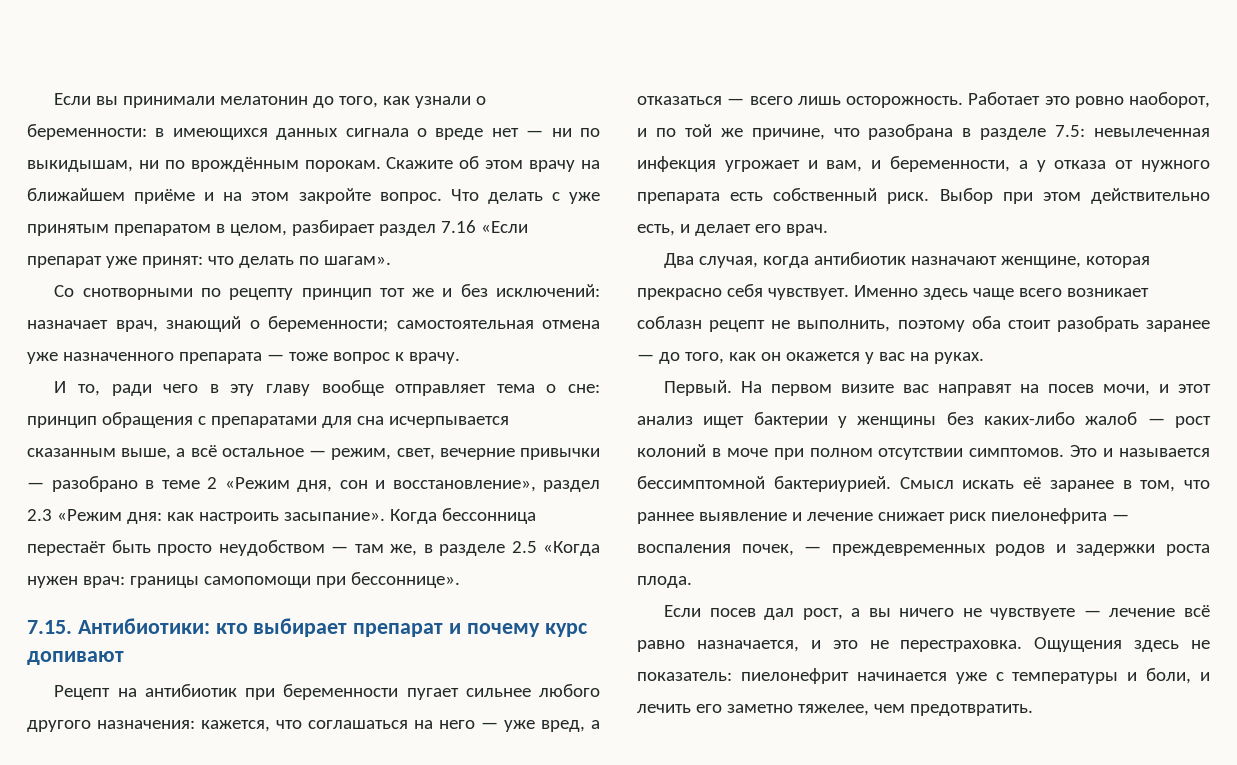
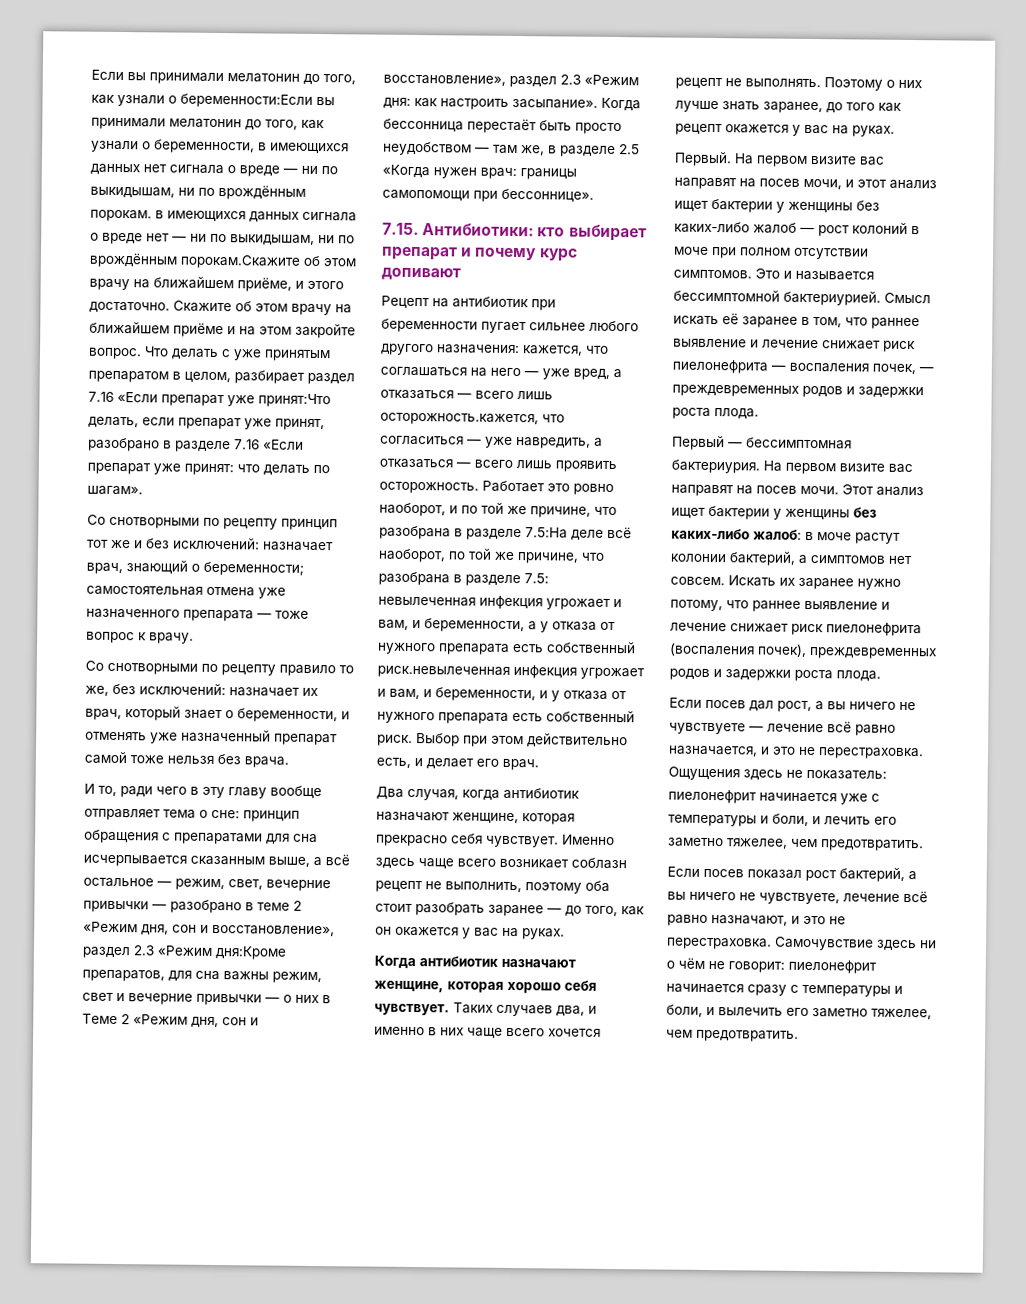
[27,124,147,140] беременности: -> [180,93,335,108] [91,117,325,131] [91,139,349,155] [90,163,338,177] [90,184,306,200] [90,209,152,222] беременности:Если вы принимали мелатонин до того, как узнали о беременности, в имеющихся данных нет сигнала о вреде — ни по выкидышам, ни по врождённым порокам.
[304,160,381,172] порокам. -> [180,254,356,269] [89,276,344,292] [89,301,170,314] порокам.Скажите об этом врачу на ближайшем приёме, и этого достаточно.
(137, 262) none -> [258,393,331,408] [88,416,325,431] [88,437,304,453] [87,462,181,475] принят:Что делать, если препарат уже принят, разобрано в разделе 7.16 «Если препарат уже
(460, 358) none -> [85,660,354,677] [85,683,318,697] [85,706,350,723] [85,729,338,746] [84,751,289,768] // Со снотворными по рецепту правило то же, без исключений: назначает их врач, который знает о беременности, и отменять уже назначенный препарат самой тоже нельзя без врача.
(122, 515) none -> [215,946,287,960] [82,969,322,984] [82,992,331,1006] [82,1013,259,1029] [383,74,639,88] дня:Кроме препаратов, для сна важны режим, свет и вечерние привычки — о них в Теме 2 «Режим дня, сон и восстановление», раздел 2.3 «Режим
(841, 100) none -> [380,412,565,426] [380,435,603,449] [379,458,617,473] осторожность.кажется, что согласиться — уже навредить, а отказаться — всего лишь проявить
(1047, 134) none -> [525,526,632,541] [378,548,605,564] [378,571,521,587] 7.5:На деле всё наоборот, по той же причине, что разобрана в разделе
(878, 194) none -> [377,665,645,680] [377,687,627,702] [377,710,635,724] риск.невылеченная инфекция угрожает и вам, и беременности, и у отказа от нужного препарата есть собственный
(984, 358) none -> [374,955,576,970] [374,980,597,994] [374,1002,597,1017] [374,1026,601,1039] [675,77,922,91] [675,100,902,114] [675,123,895,137] // Когда антибиотик назначают женщине, которая хорошо себя чувствует. Таких случаев два, и именно в них чаще всего хочется рецепт не выполнять. Поэтому о них лучше знать заранее, до того как рецепт окажется у вас на руках.
(692, 582) none -> [672,435,852,451] [671,459,913,475] [671,484,924,497] [671,505,877,521] [671,528,901,544] [670,551,912,566] [670,575,901,590] [670,599,890,612] [670,622,922,637] [669,642,937,660] [669,668,881,682] // Первый — бессимптомная бактериурия. На первом визите вас направят на посев мочи. Этот анализ ищет бактерии у женщины без каких-либо жалоб: в моче растут колонии бактерий, а симптомов нет совсем. Искать их заранее нужно потому, что раннее выявление и лечение снижает риск пиелонефрита (воспаления почек), преждевременных родов и задержки роста плода.
(1033, 710) none -> [667,866,917,882] [667,890,928,905] [667,914,846,926] [667,936,937,952] [666,957,877,974] [666,983,903,997] [666,1004,932,1020] [666,1029,799,1042] // Если посев показал рост бактерий, а вы ничего не чувствуете, лечение всё равно назначают, и это не перестраховка. Самочувствие здесь ни о чём не говорит: пиелонефрит начинается сразу с температуры и боли, и вылечить его заметно тяжелее, чем предотвратить.

